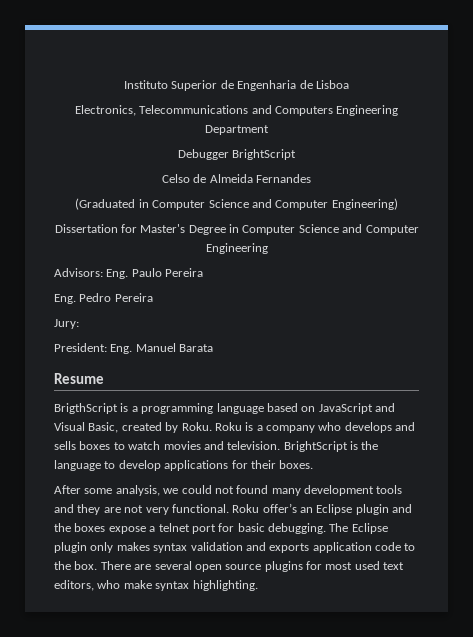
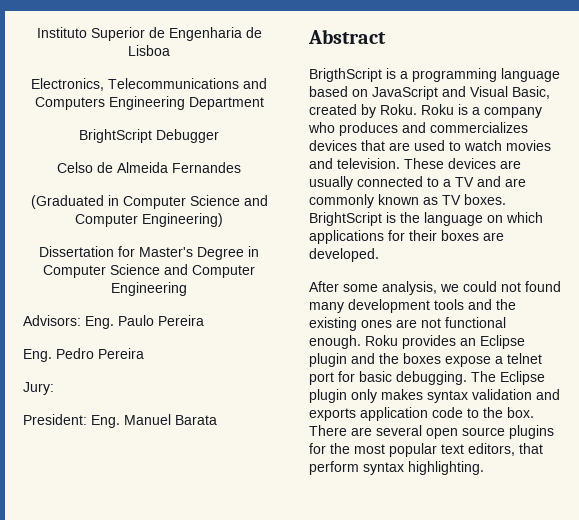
(269, 130) none -> [79,129,152,143] BrightScript
[232,149,297,160] BrightScript -> (219, 136) none
[54,373,104,384] Resume -> [308,29,386,44] Abstract
[344,422,416,433] [54,441,111,450] develops and sells boxes -> [339,122,528,136] [309,140,445,151] produces and commercializes devices that are used
(281, 445) none -> [404,158,521,169] [309,176,526,190] [309,194,506,208] These devices are usually connected to a TV and are commonly known as TV boxes.
[104,460,161,471] to develop -> [487,212,543,223] on which
[279,460,314,469] boxes. -> [441,230,504,241] [309,248,379,262] boxes are developed.
[77,503,297,515] they are not very functional. Roku offer’s -> [496,299,516,310] [309,317,506,331] [309,335,456,349] the existing ones are not functional enough. Roku provides
[325,561,405,570] [54,580,152,591] most used text editors, who make -> [330,443,543,457] [309,461,359,475] the most popular text editors, that perform

